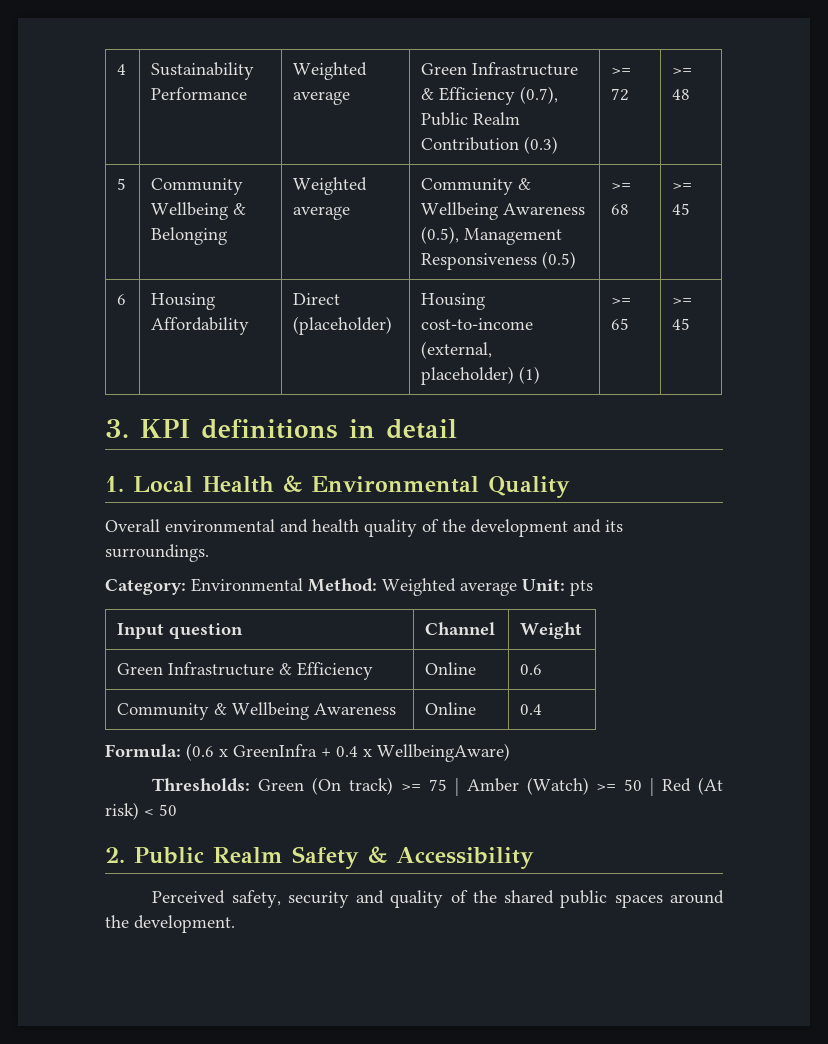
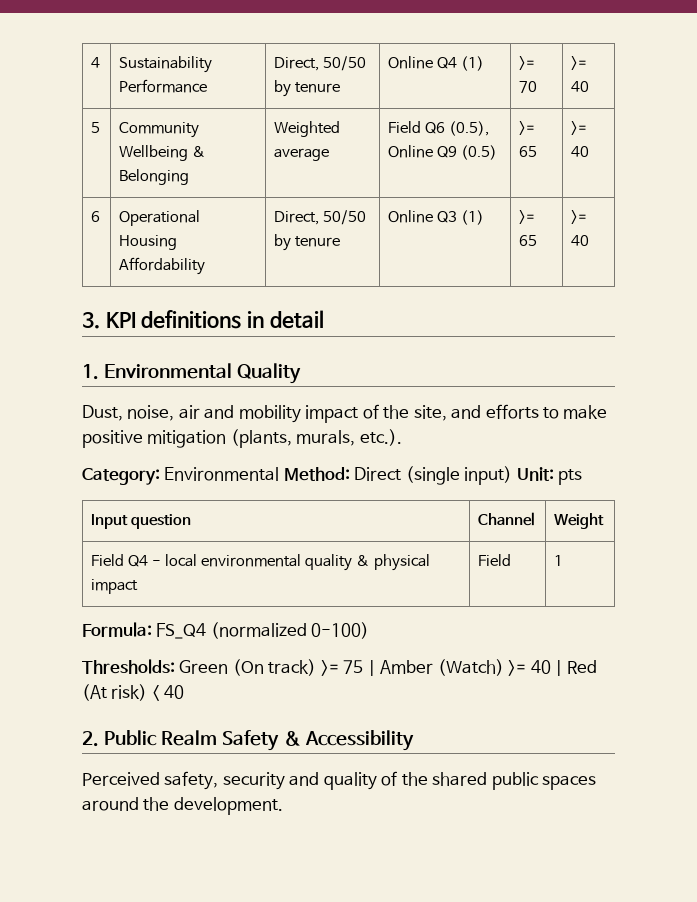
[293,62,368,80] [293,91,351,105] [421,62,579,76] [421,86,559,105] [421,112,521,126] [421,136,559,154] [611,67,632,75] [611,88,630,101] [672,67,693,75] [672,89,691,100] Weighted average | Green Infrastructure & Efficiency (0.7), Public Realm Contribution (0.3) | >= 72 | >= 48 -> [274,56,367,71] [274,80,341,97] [388,56,485,71] [519,56,536,70] [519,81,538,93] [571,56,588,70] [571,81,590,92] Direct, 50/50 by tenure | Online Q4 (1) | >= 70 | >= 40
[421,178,532,195] [421,202,586,220] [421,226,563,245] [421,253,538,270] Community & Wellbeing Awareness (0.5), Management Responsiveness -> [388,121,490,136] [388,145,458,158] Field Q6 (0.5), Online Q9
[611,204,630,215] [672,182,693,190] [672,203,691,215] 68 | >= 45 -> [519,146,538,157] [571,121,588,135] [571,146,590,157] 65 | >= 40
(127, 299) none -> [119,210,201,226] Operational
[293,293,341,305] [293,316,393,335] [421,293,486,310] [421,318,534,330] [421,341,493,359] [421,366,515,385] Direct (placeholder) | Housing cost-to-income (external, placeholder) -> [274,210,367,225] [274,234,341,251] [388,210,458,223] Direct, 50/50 by tenure | Online Q3
[672,318,691,330] 45 -> [571,235,590,246] 40
[133,475,302,493] Local Health & -> (99, 372) none
[105,519,623,537] [105,544,209,562] Overall environmental and health quality of the development and its surroundings. -> [82,404,608,423] [82,429,402,448] Dust, noise, air and mobility impact of the site, and efforts to make positive mitigation (plants, murals, etc.).
[382,578,517,596] Weighted average -> [354,466,513,485] Direct (single input)
[117,662,374,680] [425,662,477,675] [520,664,543,675] [117,702,397,720] [425,702,477,715] [520,704,543,715] [105,743,510,762] Green Infrastructure & Efficiency | Online | 0.6 // Community & Wellbeing Awareness | Online | 0.4 // Formula: (0.6 x GreenInfra + 0.4 x WellbeingAware) -> [91,554,430,571] [91,579,139,594] [478,554,512,566] [554,555,564,566] [82,622,370,639] Field Q4 - local environmental quality & physical impact | Field | 1 // Formula: FS_Q4 (normalized 0-100)
[624,779,643,791] 50 -> [530,660,551,674] 40
[159,804,177,816] 50 -> [164,685,185,699] 40

